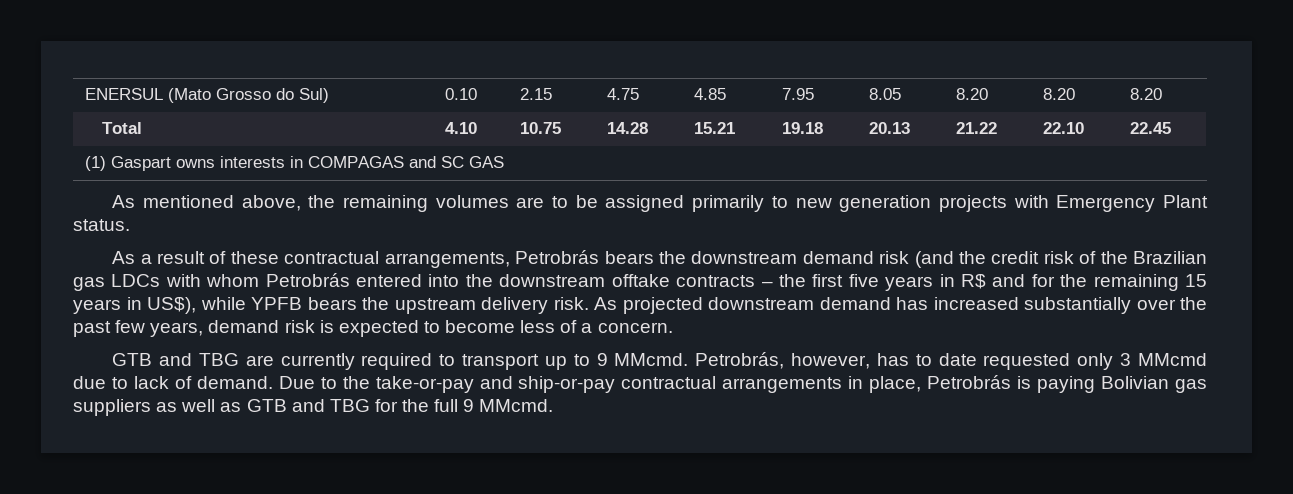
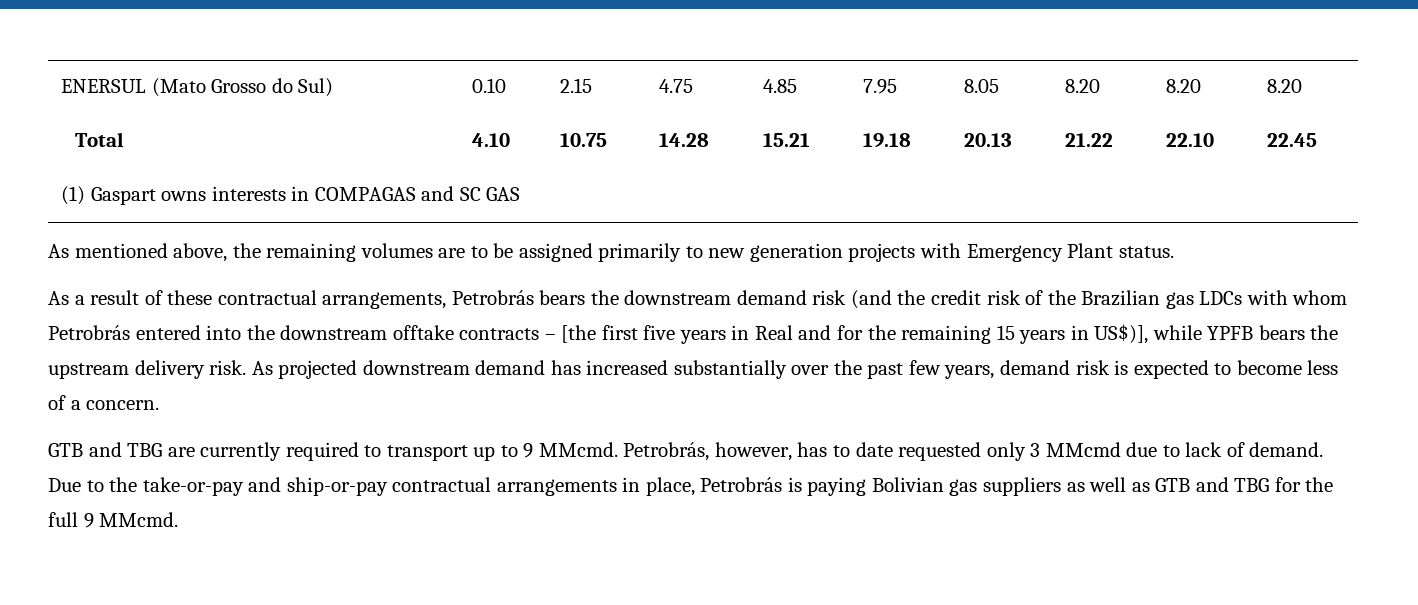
[778,274,806,287] the -> [561,325,597,343] [the
[960,274,986,289] R$ -> [754,325,793,340] Real
[147,297,196,314] US$), -> [1094,324,1149,344] US$)],

